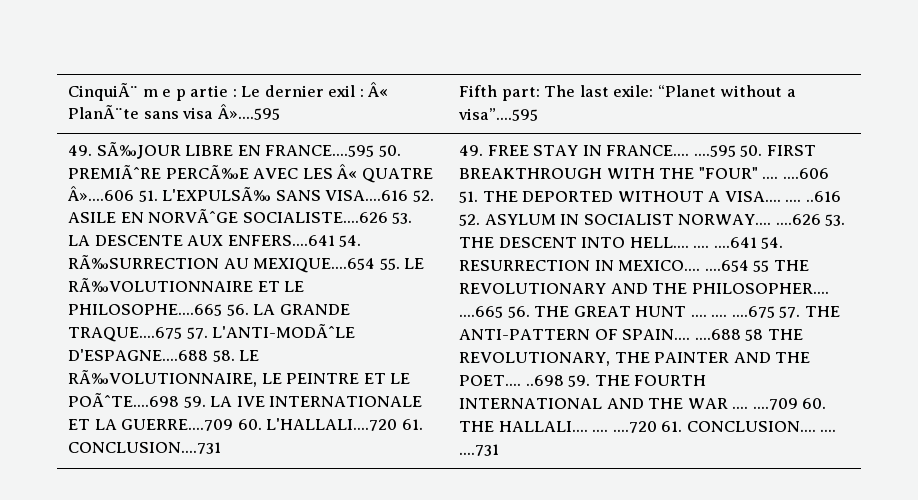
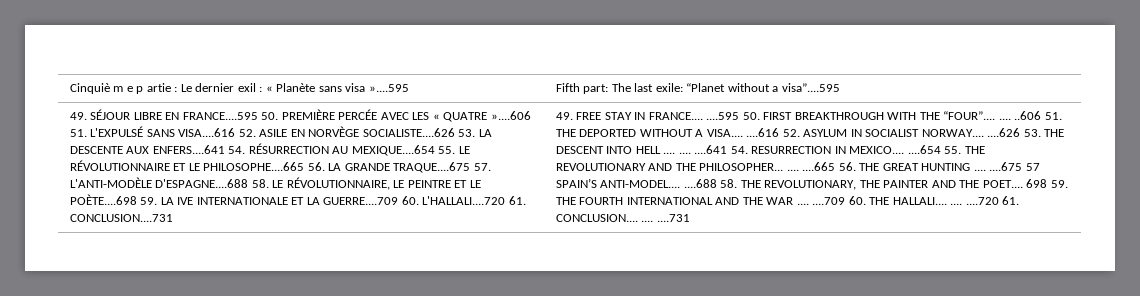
[68,83,139,101] CinquiÃ¨ -> [69,83,110,94] Cinquiè
[367,82,389,97] [68,105,140,119] Â« PlanÃ¨te -> [265,83,316,92] « Planète
[216,104,280,120] Â»....595 -> [368,84,409,92] »....595
[96,142,181,159] SÃ‰JOUR -> [90,109,131,120] SÉJOUR
[68,164,433,183] [67,186,272,202] PREMIÃˆRE PERCÃ‰E AVEC LES Â« QUATRE Â»....606 51. L'EXPULSÃ‰ -> [281,109,531,122] [69,126,144,137] PREMIÈRE PERCÉE AVEC LES « QUATRE »....606 51. L'EXPULSÉ
[148,209,239,223] NORVÃˆGE -> [308,126,360,137] NORVÈGE
[68,255,220,269] RÃ‰SURRECTION -> [248,143,329,154] RÉSURRECTION
[68,278,254,292] RÃ‰VOLUTIONNAIRE -> [69,160,170,171] RÉVOLUTIONNAIRE
[212,324,356,338] L'ANTI-MODÃˆLE -> [69,177,152,188] L'ANTI-MODÈLE
[68,370,258,387] RÃ‰VOLUTIONNAIRE, -> [286,177,390,190] RÉVOLUTIONNAIRE,
[68,393,180,407] POÃˆTE....698 -> [69,194,137,205] POÈTE....698
[698,167,829,179] "FOUR" .... ....606 -> [943,111,1042,120] “FOUR”.... .... ..606
[785,191,841,202] .... ..616 -> [746,128,780,137] ....616
[629,237,689,248] HELL.... -> [635,146,676,154] HELL ....
[753,260,770,272] 55 -> [944,146,962,154] 55.
[691,283,829,294] PHILOSOPHER.... -> [699,163,799,171] PHILOSOPHER... ....
[635,306,840,318] [459,329,764,341] HUNT .... .... ....675 57. THE ANTI-PATTERN OF SPAIN.... ....688 58 -> [921,162,1040,171] [555,178,738,188] HUNTING .... ....675 57 SPAIN’S ANTI-MODEL.... ....688 58.
[525,375,564,386] ..698 -> [1026,179,1048,188] 698

